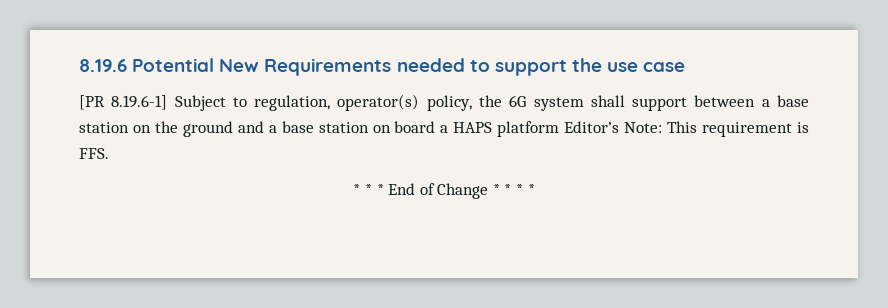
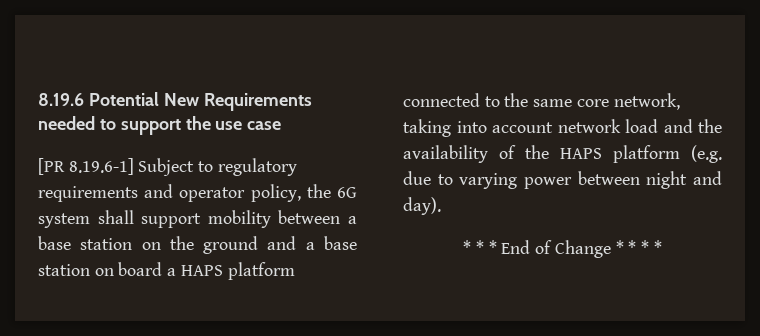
[254,94,420,111] regulation, operator(s) -> [217,158,297,176] [38,184,246,202] regulatory requirements and operator
(688, 104) none -> [207,210,271,228] mobility
[564,121,809,137] [79,148,109,159] Editor’s Note: This requirement is FFS. -> [403,93,680,110] [403,119,722,137] [403,145,722,163] [403,171,722,189] [403,197,441,215] connected to the same core network, taking into account network load and the availability of the HAPS platform (e.g. due to varying power between night and day).

